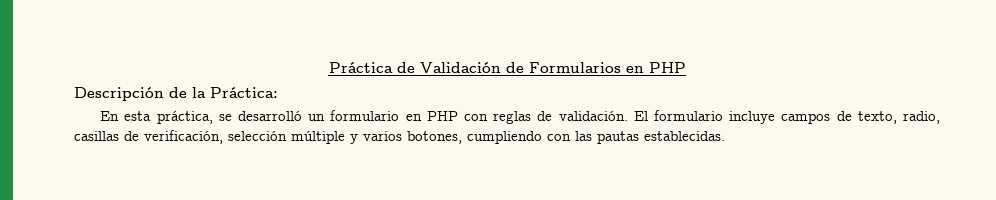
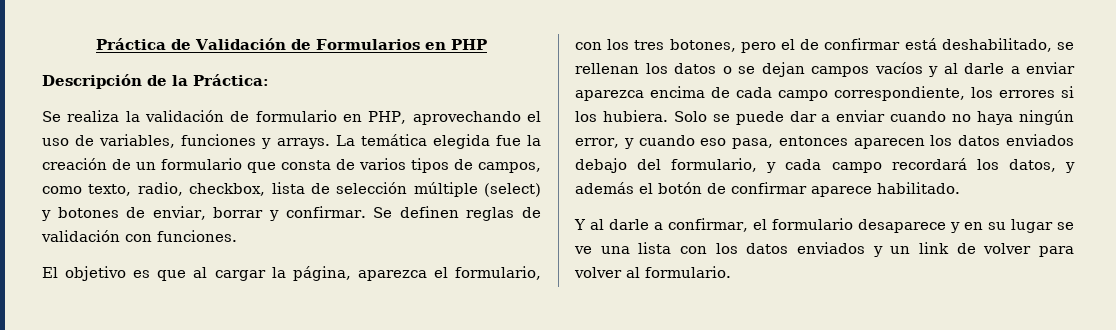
[100,110,941,124] [74,130,725,144] En esta práctica, se desarrolló un formulario en PHP con reglas de validación. El formulario incluye campos de texto, radio, casillas de verificación, selección múltiple y varios botones, cumpliendo con las pautas establecidas. -> [42,110,541,125] [42,134,542,149] [42,158,541,173] [42,182,541,197] [41,206,541,221] [41,230,237,242] [42,266,541,281] [575,38,1074,53] [575,62,1075,77] [575,86,1074,101] [575,110,1074,125] [575,134,1074,149] [575,158,1075,173] [575,182,960,197] [574,218,1074,233] [574,242,1074,257] [574,266,731,278] Se realiza la validación de formulario en PHP, aprovechando el uso de variables, funciones y arrays. La temática elegida fue la creación de un formulario que consta de varios tipos de campos, como texto, radio, checkbox, lista de selección múltiple (select) y botones de enviar, borrar y confirmar. Se definen reglas de validación con funciones. // El objetivo es que al cargar la página, aparezca el formulario, con los tres botones, pero el de confirmar está deshabilitado, se rellenan los datos o se dejan campos vacíos y al darle a enviar aparezca encima de cada campo correspondiente, los errores si los hubiera. Solo se puede dar a enviar cuando no haya ningún error, y cuando eso pasa, entonces aparecen los datos enviados debajo del formulario, y cada campo recordará los datos, y además el botón de confirmar aparece habilitado. // Y al darle a confirmar, el formulario desaparece y en su lugar se ve una lista con los datos enviados y un link de volver para volver al formulario.

